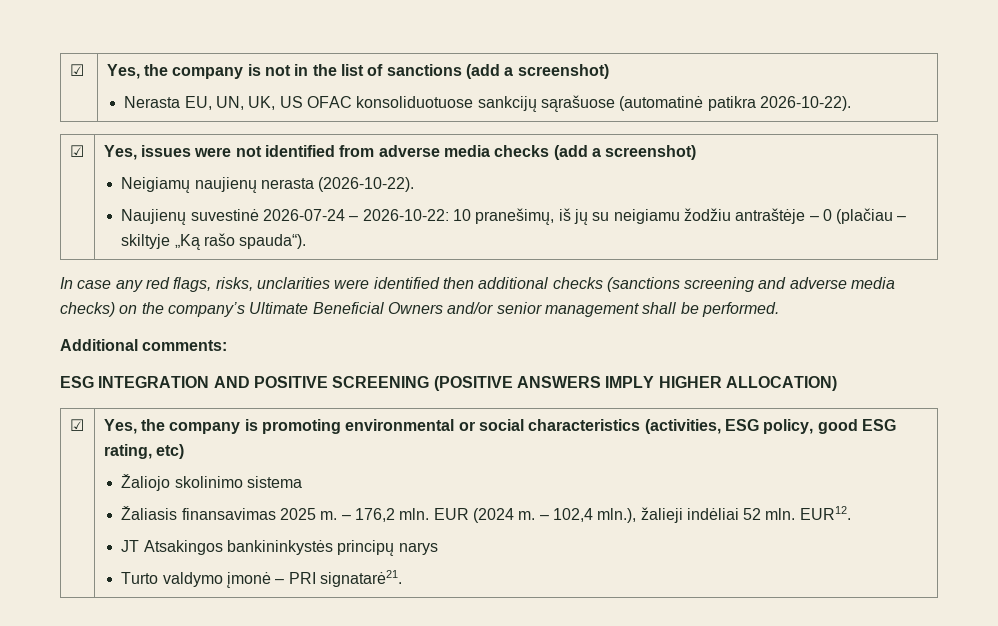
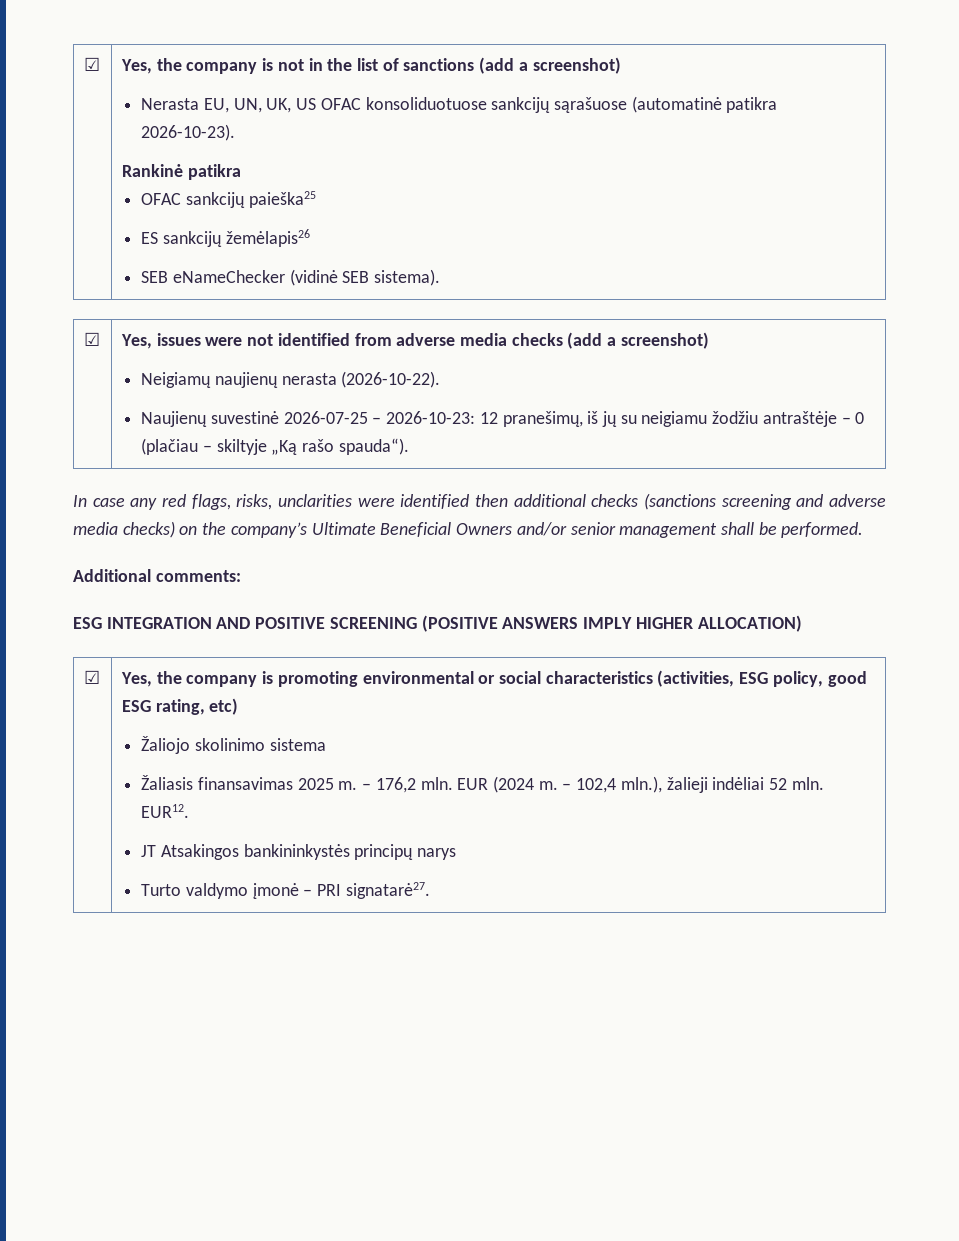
[759,96,851,111] 2026-10-22). -> [141,124,236,141] [121,164,241,180] [141,191,316,208] [141,229,310,247] [141,269,441,286] 2026-10-23). // Rankinė patikra // OFAC sankcijų paieška25 // ES sankcijų žemėlapis26 // SEB eNameChecker (vidinė SEB sistema).
[262,209,471,221] 2026-07-24 – 2026-10-22: 10 -> [283,411,498,424] 2026-07-25 – 2026-10-23: 12
[319,570,402,587] signatarė21. -> [345,882,430,899] signatarė27.

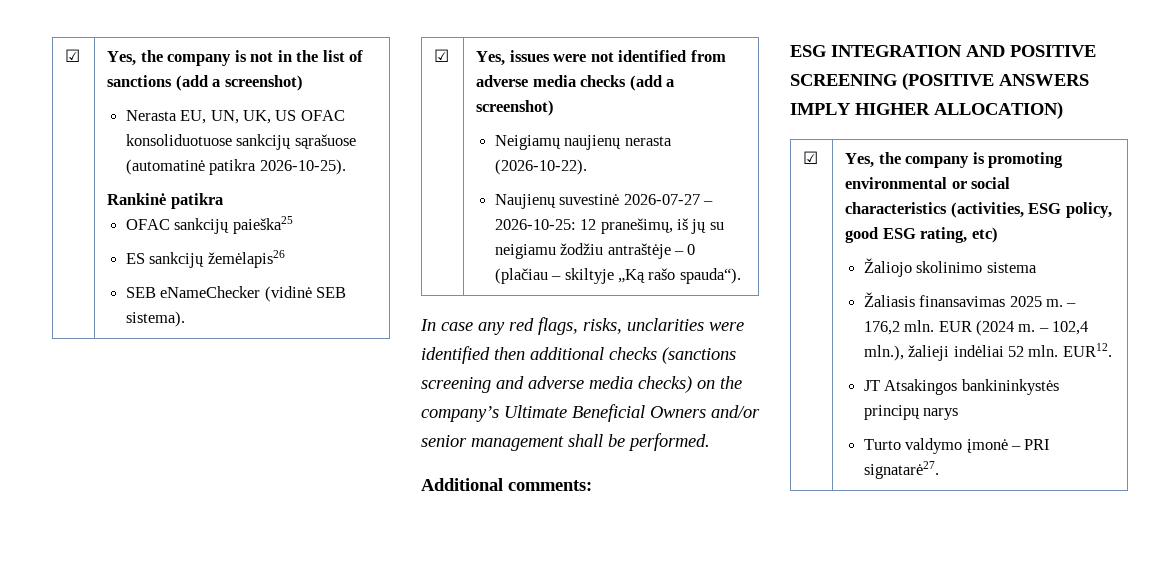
[141,124,236,141] 2026-10-23). -> [259,159,346,175] 2026-10-25).
[283,411,476,424] 2026-07-25 – 2026-10-23: -> [623,194,714,205] [494,219,576,230] 2026-07-27 – 2026-10-25:

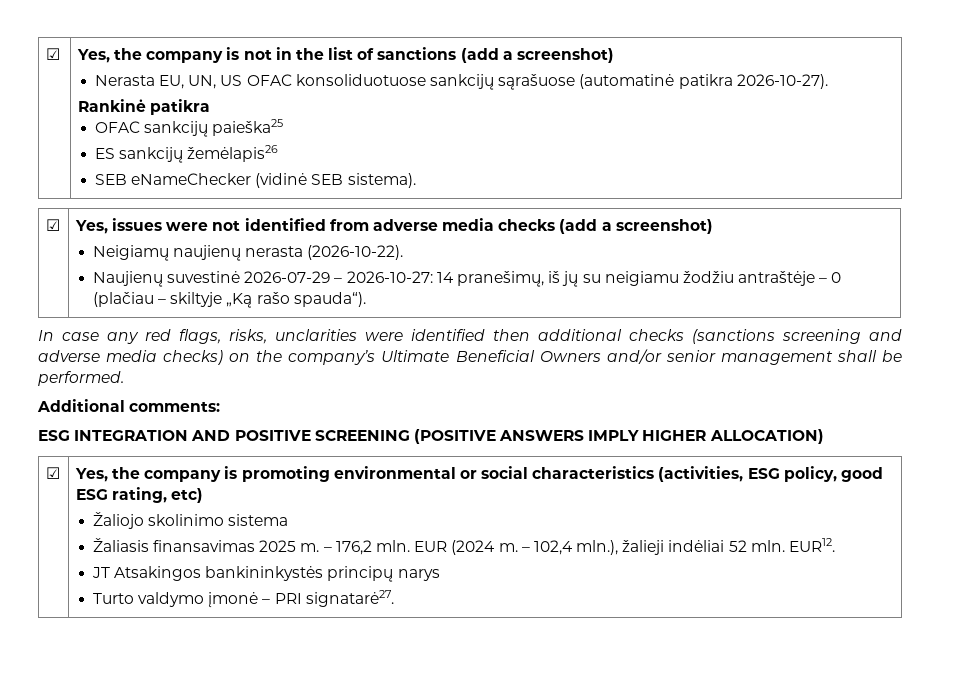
[243,110,272,124] UK, -> (217, 82) none
[259,159,346,175] 2026-10-25). -> [736,74,828,89] 2026-10-27).
[623,194,714,205] [494,219,597,230] 2026-07-27 – 2026-10-25: 12 -> [244,271,454,283] 2026-07-29 – 2026-10-27: 14

